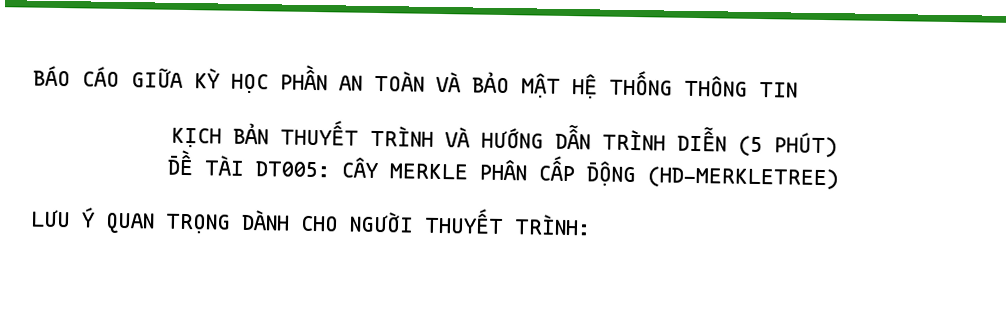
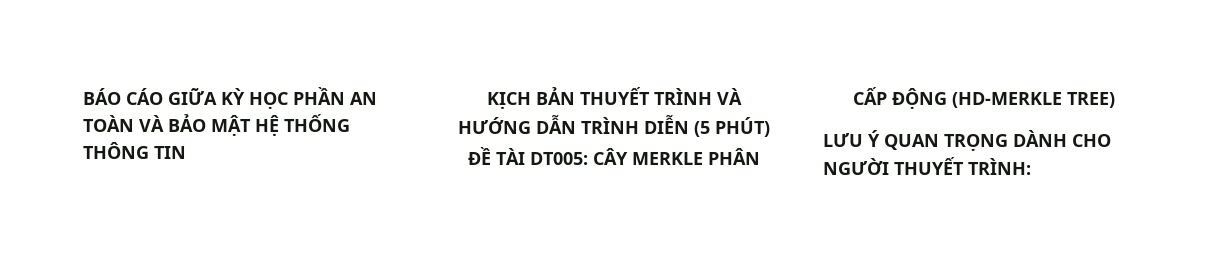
[647,166,839,190] (HD-MERKLETREE) -> [951,92,1115,108] (HD-MERKLE TREE)

